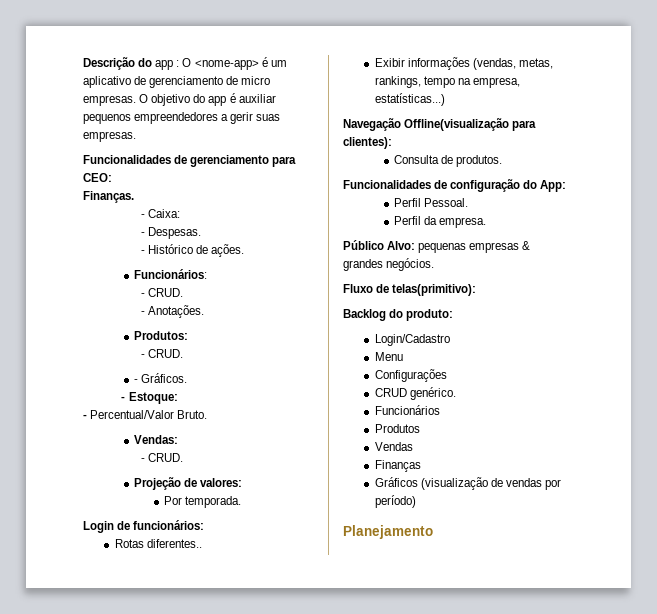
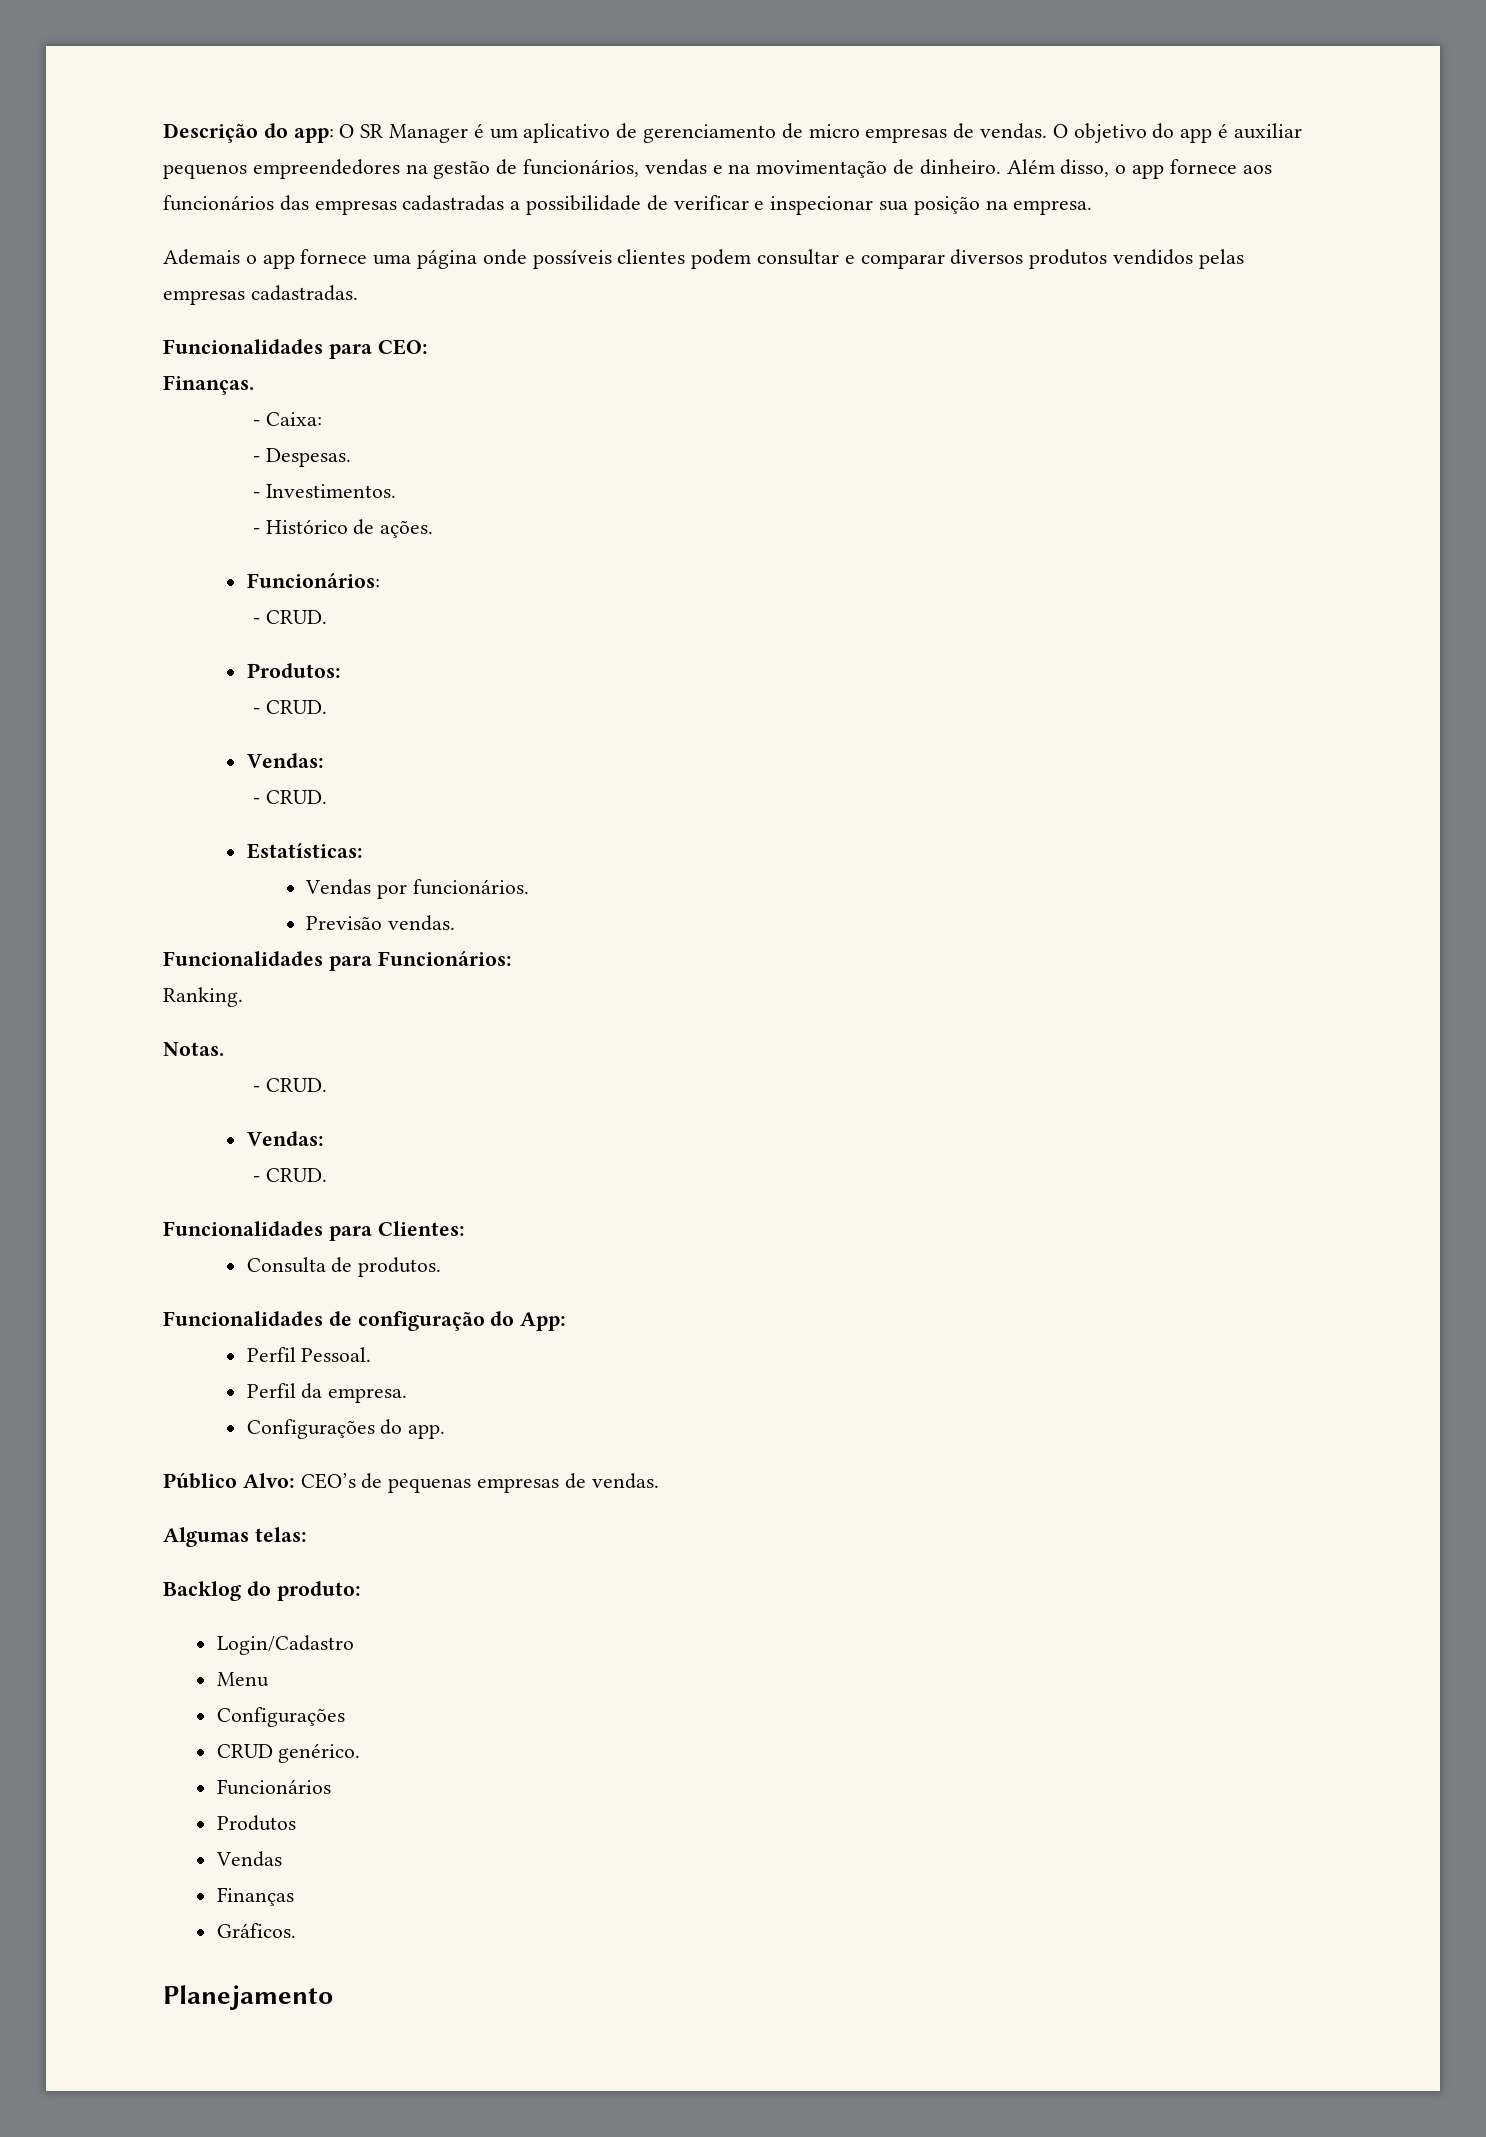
[155,58,259,70] app : O <nome-app> -> [293,124,469,143] app: O SR Manager
[83,95,136,106] empresas. -> [865,123,1048,143] empresas de vendas.
[221,112,281,124] [83,131,136,142] [83,155,270,167] a gerir suas empresas. // Funcionalidades de gerenciamento -> [405,159,1272,179] [163,195,1093,215] [163,249,1244,269] [163,285,358,305] [163,339,323,354] na gestão de funcionários, vendas e na movimentação de dinheiro. Além disso, o app fornece aos funcionários das empresas cadastradas a possibilidade de verificar e inspecionar sua posição na empresa. // Ademais o app fornece uma página onde possíveis clientes podem consultar e comparar diversos produtos vendidos pelas empresas cadastradas. // Funcionalidades
(201, 233) none -> [252,484,396,498] // - Investimentos.
[140,305,204,318] // - Anotações. -> (327, 617) none
[134,373,188,383] [121,392,178,404] [83,410,208,419] [134,435,179,444] [140,453,183,462] [134,477,243,490] [164,496,242,508] [83,520,205,533] [114,539,202,548] [374,57,554,70] [374,76,521,88] [374,93,445,106] [343,118,537,131] [343,137,392,149] - Gráficos. // - Estoque: // - Percentual/Valor Bruto. // Vendas: // - CRUD. // Projeção de valores: // Por temporada. // Login de funcionários: // Rotas diferentes.. // Exibir informações (vendas, metas, rankings, tempo na empresa, estatísticas...) // Navegação Offline(visualização para clientes): -> [246,753,324,768] [252,790,327,804] [246,843,363,859] [305,879,530,899] [306,915,456,931] [163,951,512,971] [163,987,243,1007] [163,1042,224,1056] [252,1078,327,1092] [246,1131,324,1146] [252,1168,327,1182] [163,1221,465,1241] Vendas: // - CRUD. // Estatísticas: // Vendas por funcionários. // Previsão vendas. // Funcionalidades para Funcionários: // Ranking. // Notas. // - CRUD. // Vendas: // - CRUD. // Funcionalidades para Clientes:
(487, 222) none -> [246,1419,446,1439] // Configurações do app.
[418,241,531,253] [343,258,435,271] [343,284,477,296] pequenas empresas & grandes negócios. // Fluxo de telas(primitivo): -> [300,1473,659,1493] [163,1527,307,1547] CEO’s de pequenas empresas de vendas. // Algumas telas:
[374,477,562,490] [374,495,416,508] Gráficos (visualização de vendas por período) -> [216,1923,296,1938] Gráficos.

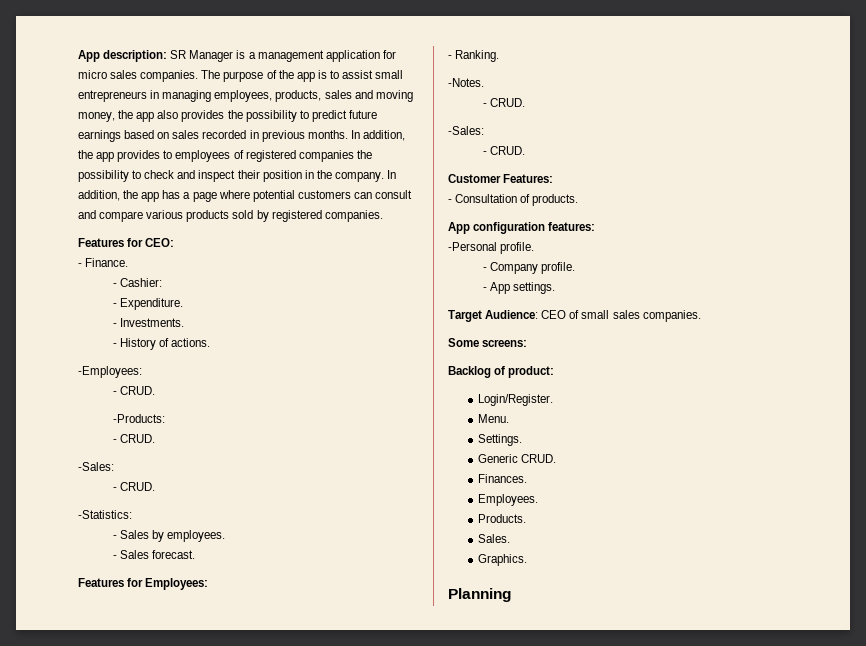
[163,123,1302,143] [163,159,1272,179] [163,195,1093,215] [163,249,1244,269] [163,285,358,305] [163,339,372,359] Descrição do app: O SR Manager é um aplicativo de gerenciamento de micro empresas de vendas. O objetivo do app é auxiliar pequenos empreendedores na gestão de funcionários, vendas e na movimentação de dinheiro. Além disso, o app fornece aos funcionários das empresas cadastradas a possibilidade de verificar e inspecionar sua posição na empresa. // Ademais o app fornece uma página onde possíveis clientes podem consultar e comparar diversos produtos vendidos pelas empresas cadastradas. // Funcionalidades para -> [78,50,396,62] [78,70,404,82] [78,90,413,102] [78,110,377,122] [78,130,405,142] [78,150,372,162] [78,170,397,182] [78,190,413,202] [78,210,383,222] [78,238,144,247] App description: SR Manager is a management application for micro sales companies. The purpose of the app is to assist small entrepreneurs in managing employees, products, sales and moving money, the app also provides the possibility to predict future earnings based on sales recorded in previous months. In addition, the app provides to employees of registered companies the possibility to check and inspect their position in the company. In addition, the app has a page where potential customers can consult and compare various products sold by registered companies. // Features for
[163,375,254,395] [252,412,322,426] [252,448,351,467] [252,484,396,498] [252,519,434,538] [246,573,380,588] [252,610,327,624] [246,663,341,678] [252,700,327,714] [246,753,324,768] [252,790,327,804] [246,843,363,859] [305,879,530,899] [306,915,456,931] [163,951,512,971] Finanças. // - Caixa: // - Despesas. // - Investimentos. // - Histórico de ações. // Funcionários: // - CRUD. // Produtos: // - CRUD. // Vendas: // - CRUD. // Estatísticas: // Vendas por funcionários. // Previsão vendas. // Funcionalidades para Funcionários: // -> [78,258,129,267] [113,278,163,287] [113,298,184,310] [113,318,185,327] [113,338,211,350] [78,366,142,378] [113,386,156,395] [113,414,166,423] [113,434,156,443] [78,462,114,471] [113,482,156,491] [78,510,132,519] [113,530,226,542] [113,550,196,559] [78,578,209,590] [448,55,452,59] - Finance. // - Cashier: // - Expenditure. // - Investments. // - History of actions. // -Employees: // - CRUD. // -Products: // - CRUD. // -Sales: // - CRUD. // -Statistics: // - Sales by employees. // - Sales forecast. // Features for Employees: // -
[163,1042,224,1056] [252,1078,327,1092] [246,1131,324,1146] [252,1168,327,1182] [163,1221,465,1241] [246,1257,442,1277] [163,1311,567,1331] [246,1347,372,1362] [246,1383,408,1403] [246,1419,446,1439] [163,1472,659,1493] [163,1527,307,1547] [163,1581,361,1601] [216,1635,354,1655] [216,1672,269,1687] [216,1707,345,1727] [216,1743,361,1763] [216,1779,331,1795] [216,1815,296,1831] [215,1851,282,1867] [216,1887,294,1906] [216,1923,296,1938] [163,1985,333,2010] Notas. // - CRUD. // Vendas: // - CRUD. // Funcionalidades para Clientes: // Consulta de produtos. // Funcionalidades de configuração do App: // Perfil Pessoal. // Perfil da empresa. // Configurações do app. // Público Alvo: CEO’s de pequenas empresas de vendas. // Algumas telas: // Backlog do produto: // Login/Cadastro // Menu // Configurações // CRUD genérico. // Funcionários // Produtos // Vendas // Finanças // Gráficos. // Planejamento -> [448,78,484,87] [483,98,526,107] [448,126,484,135] [483,146,526,155] [448,174,554,183] [448,194,579,206] [448,222,596,234] [448,242,535,254] [483,262,576,274] [483,282,556,294] [448,310,701,322] [448,338,528,347] [448,366,555,378] [478,394,554,406] [478,414,510,423] [478,434,523,446] [478,454,557,463] [478,474,528,483] [478,494,539,506] [478,514,527,523] [478,534,511,543] [478,554,528,566] [448,588,511,602] -Notes. // - CRUD. // -Sales: // - CRUD. // Customer Features: // - Consultation of products. // App configuration features: // -Personal profile. // - Company profile. // - App settings. // Target Audience: CEO of small sales companies. // Some screens: // Backlog of product: // Login/Register. // Menu. // Settings. // Generic CRUD. // Finances. // Employees. // Products. // Sales. // Graphics. // Planning

